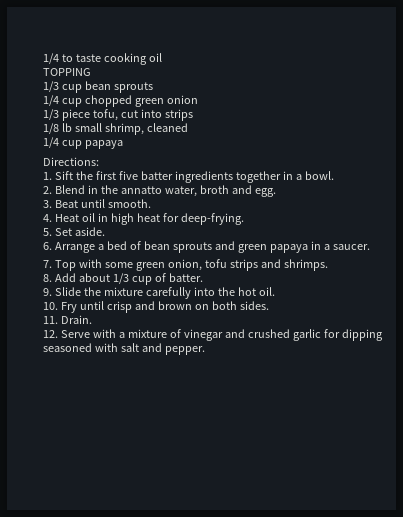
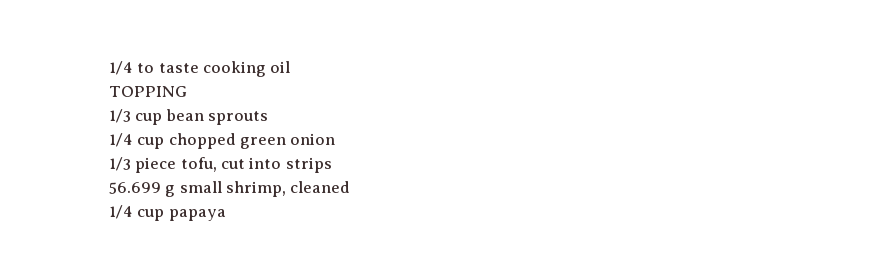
[42,123,72,134] 1/8 lb -> [108,182,176,197] 56.699 g
[42,157,99,166] [42,171,334,183] [42,185,276,197] [42,199,151,208] [42,213,244,225] [42,227,105,236] [42,241,370,253] [42,259,328,271] [42,273,203,285] [42,287,275,299] [42,301,269,313] [42,315,92,324] [42,329,383,341] [42,343,205,355] // Directions: // 1. Sift the first five batter ingredients together in a bowl. // 2. Blend in the annatto water, broth and egg. // 3. Beat until smooth. // 4. Heat oil in high heat for deep-frying. // 5. Set aside. // 6. Arrange a bed of bean sprouts and green papaya in a saucer. // 7. Top with some green onion, tofu strips and shrimps. // 8. Add about 1/3 cup of batter. // 9. Slide the mixture carefully into the hot oil. // 10. Fry until crisp and brown on both sides. // 11. Drain. // 12. Serve with a mixture of vinegar and crushed garlic for dipping seasoned with salt and pepper. -> (226, 215) none

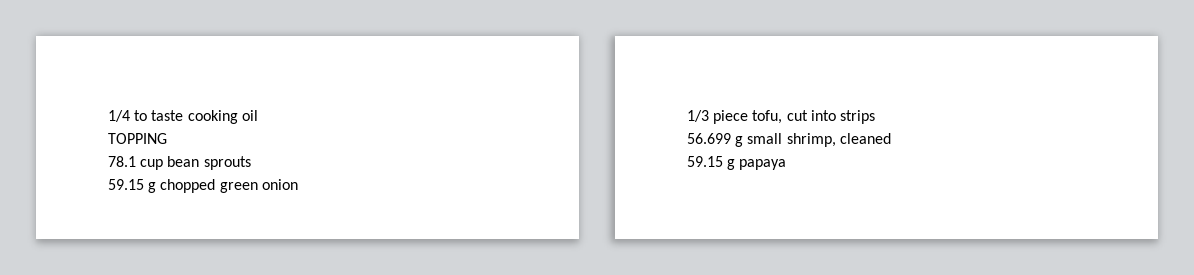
[108,109,131,123] 1/3 -> [107,156,136,167] 78.1
[108,133,165,149] 1/4 cup -> [107,179,157,193] 59.15 g
[108,205,165,221] 1/4 cup -> [686,156,736,170] 59.15 g

